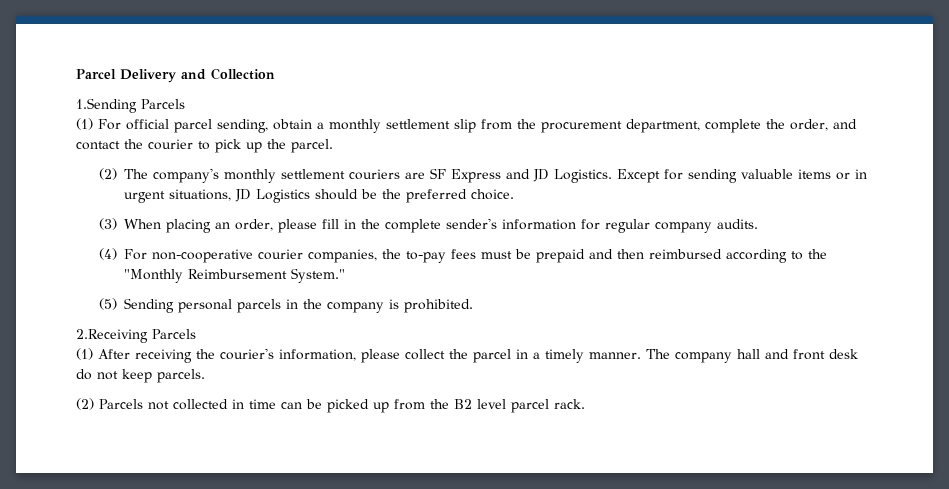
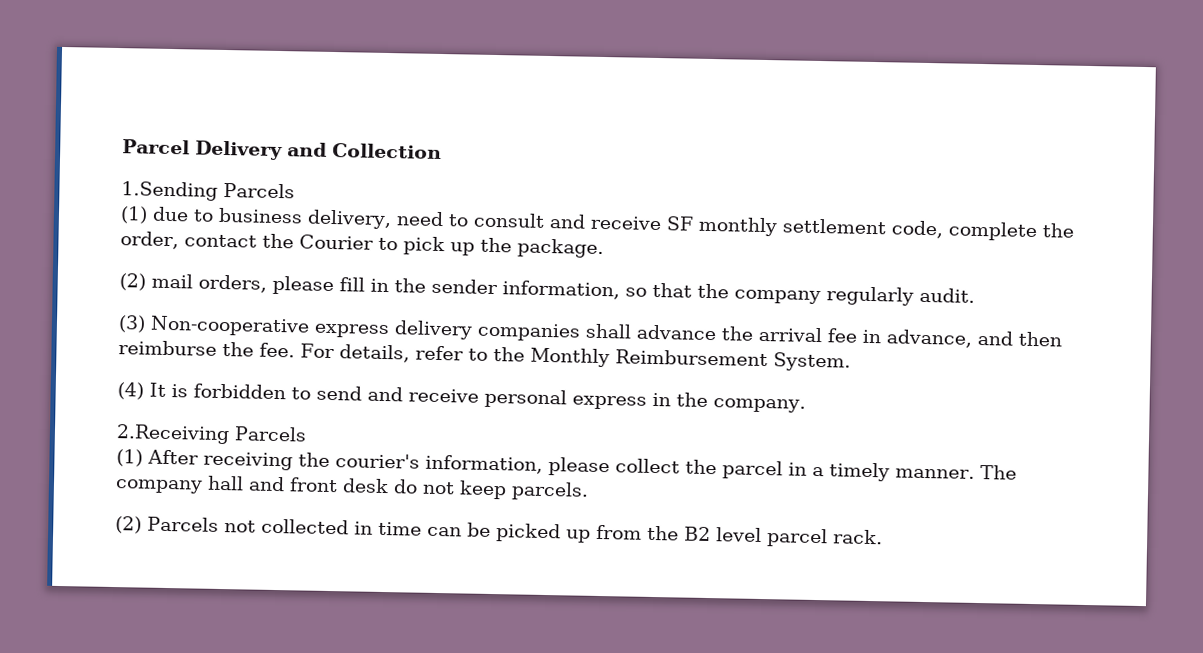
[98,119,700,133] For official parcel sending, obtain a monthly settlement slip from the procurement department, -> [152,206,944,239] due to business delivery, need to consult and receive SF monthly settlement code,
[833,119,857,129] and -> (179, 240) none
[148,139,193,150] courier -> [298,234,374,250] Courier
[291,139,333,153] [98,168,867,183] [123,189,514,203] [98,218,758,233] [98,248,827,263] [123,268,345,283] [98,298,473,313] parcel. // (2) The company's monthly settlement couriers are SF Express and JD Logistics. Except for sending valuable items or in urgent situations, JD Logistics should be the preferred choice. // (3) When placing an order, please fill in the complete sender's information for regular company audits. // (4) For non-cooperative courier companies, the to-pay fees must be prepaid and then reimbursed according to the "Monthly Reimbursement System." // (5) Sending personal parcels in the company is prohibited. -> [516,238,604,259] [119,273,975,306] [118,315,1062,348] [118,340,851,372] [117,382,806,413] package. // (2) mail orders, please fill in the sender information, so that the company regularly audit. // (3) Non-cooperative express delivery companies shall advance the arrival fee in advance, and then reimburse the fee. For details, refer to the Monthly Reimbursement System. // (4) It is forbidden to send and receive personal express in the company.

